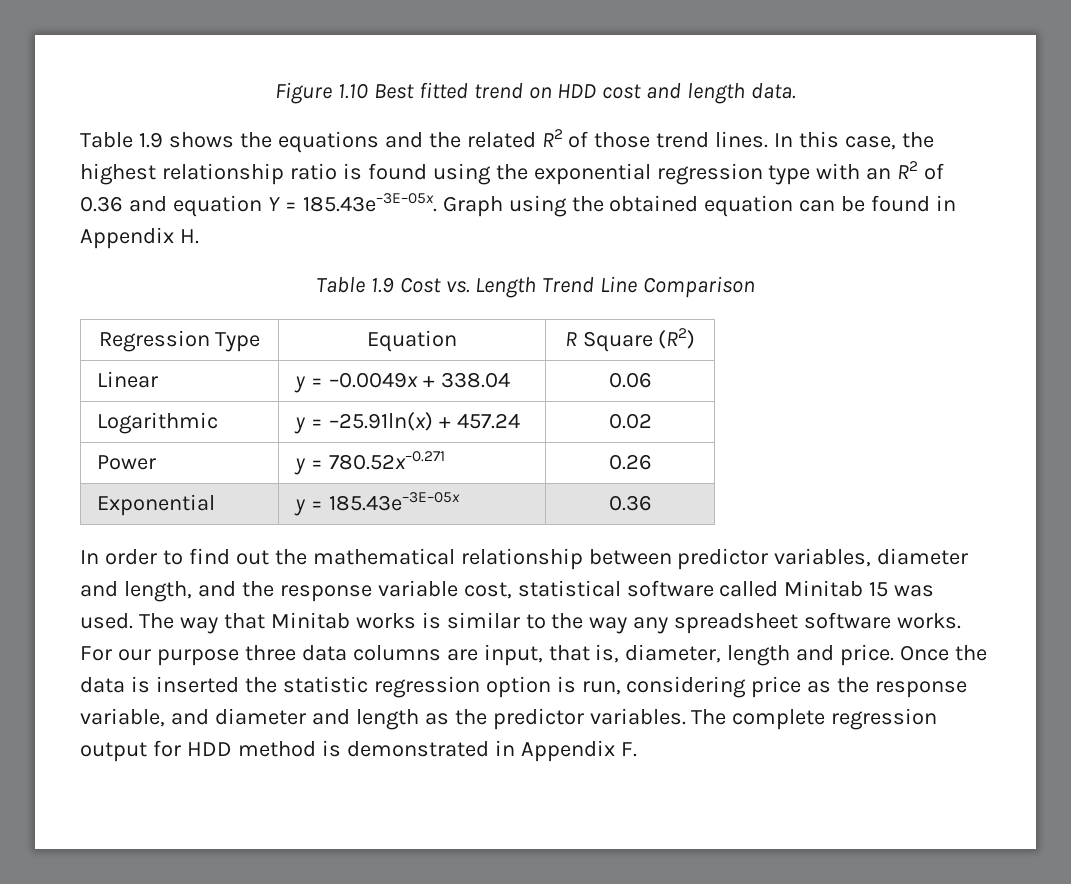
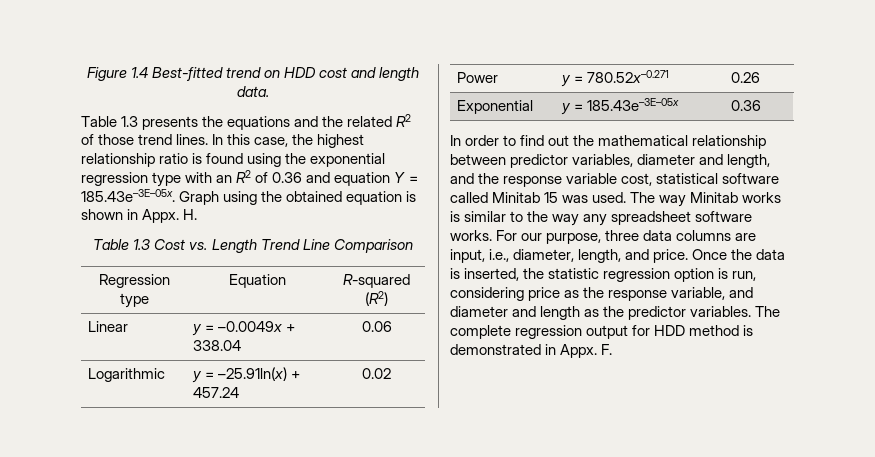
[337,82,468,99] 1.10 Best fitted -> [130,67,223,81] 1.4 Best-fitted
[138,132,234,148] 1.9 shows -> [121,116,199,130] 1.3 presents
[799,195,957,212] [80,227,174,249] can be found in Appendix -> [406,191,417,202] [81,209,180,223] is shown in Appx.
[370,277,394,293] 1.9 -> [133,239,151,250] 1.3
[215,332,261,352] Type -> [119,293,149,308] type
[564,331,653,352] R Square -> [343,274,410,288] R-squared
[223,613,265,629] that -> (687, 201) none
[156,649,239,666] purpose -> [546,233,602,244] purpose,
[548,644,791,666] that is, diameter, length -> [489,249,622,263] i.e., diameter, length,
[155,676,239,693] inserted -> [464,268,520,281] inserted,
[520,740,615,762] Appendix -> [560,344,598,358] Appx.

